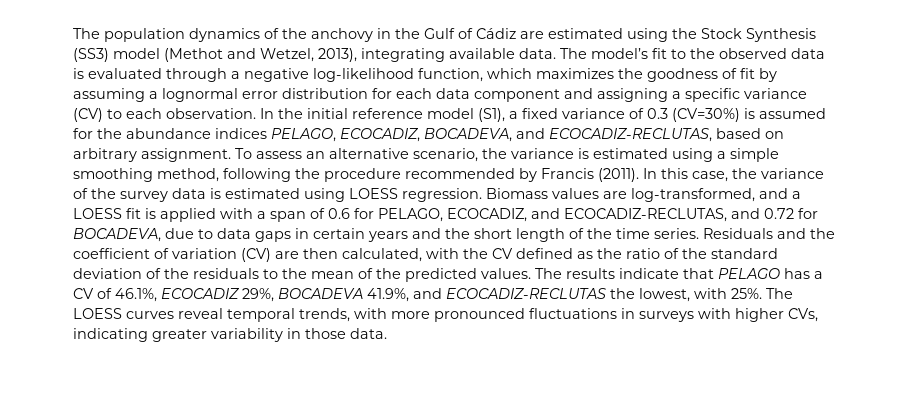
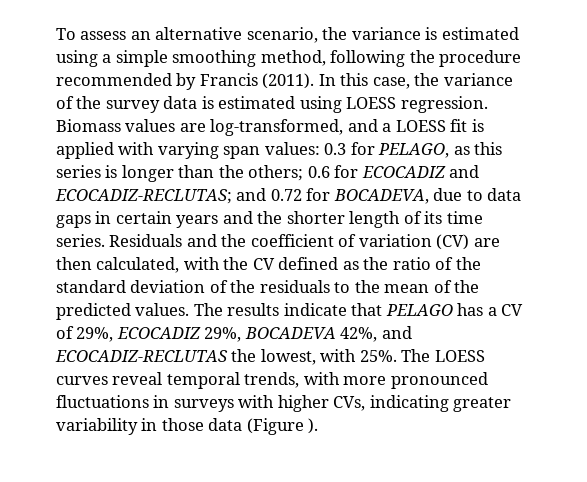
[73,28,816,42] [73,48,825,62] [73,68,777,82] [73,88,807,102] [73,108,826,122] [73,128,784,142] [73,148,231,162] The population dynamics of the anchovy in the Gulf of Cádiz are estimated using the Stock Synthesis (SS3) model (Methot and Wetzel, 2013), integrating available data. The model’s fit to the observed data is evaluated through a negative log-likelihood function, which maximizes the goodness of fit by assuming a lognormal error distribution for each data component and assigning a specific variance (CV) to each observation. In the initial reference model (S1), a fixed variance of 0.3 (CV=30%) is assumed for the abundance indices PELAGO, ECOCADIZ, BOCADEVA, and ECOCADIZ-RECLUTAS, based on arbitrary assignment. -> (56, 34) none
[257,208,727,222] a span of 0.6 for PELAGO, ECOCADIZ, and ECOCADIZ-RECLUTAS, -> [157,142,503,159] [56,165,480,182] [55,189,232,204] varying span values: 0.3 for PELAGO, as this series is longer than the others; 0.6 for ECOCADIZ and ECOCADIZ-RECLUTAS;
[474,228,512,239] short -> [286,211,345,224] shorter
[587,228,612,239] the -> [424,211,443,224] its
[115,288,157,302] 46.1%, -> [76,327,114,342] 29%,
[367,288,409,302] 41.9%, -> [340,327,378,342] 42%,
[350,328,387,339] data. -> [208,418,319,435] data (Figure ).

